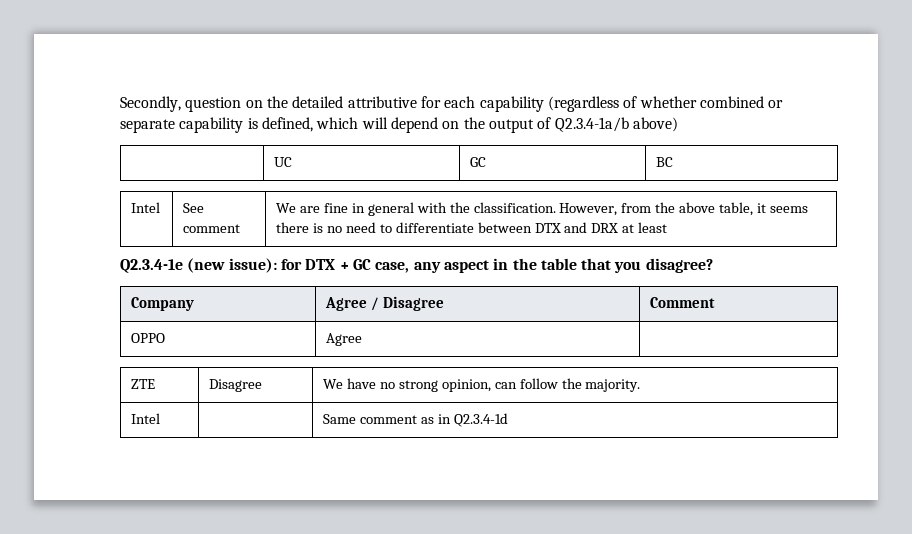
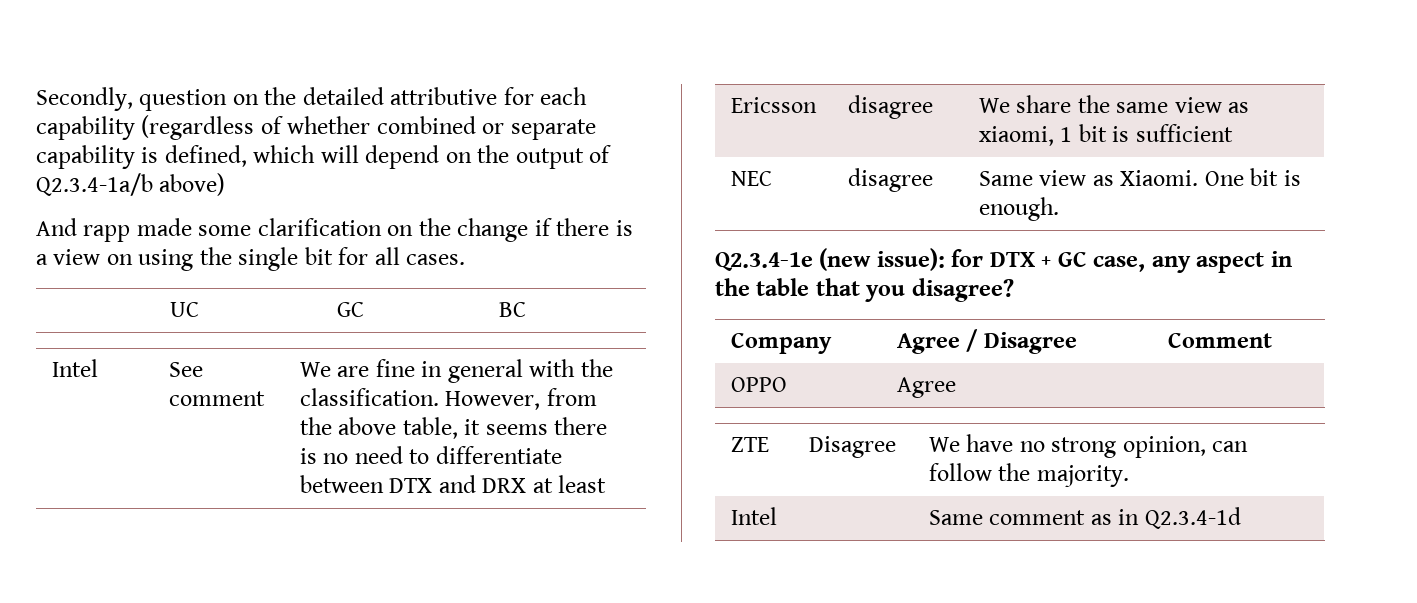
(678, 124) none -> [36,218,633,242] [36,247,466,271] // And rapp made some clarification on the change if there is a view on using the single bit for all cases.
(668, 227) none -> [730,97,817,113] [847,95,933,119] [978,95,1250,113] [978,124,1233,146] [730,171,772,186] [847,168,933,192] [978,168,1301,186] [978,197,1059,221] // Ericsson | disagree | We share the same view as xiaomi, 1 bit is sufficient // NEC | disagree | Same view as Xiaomi. One bit is enough.

